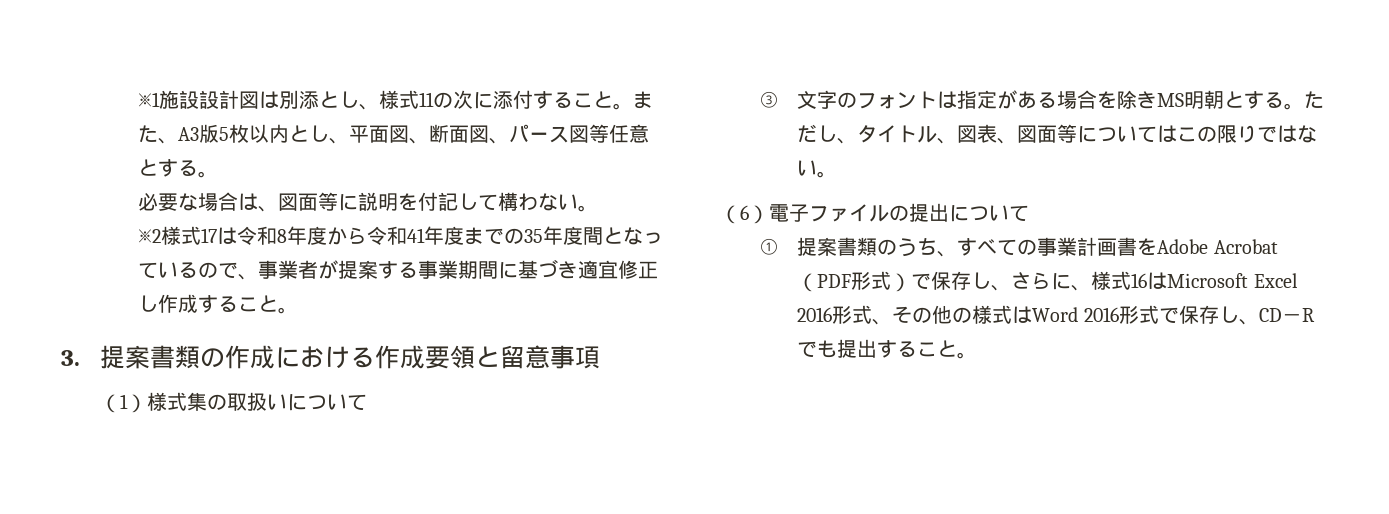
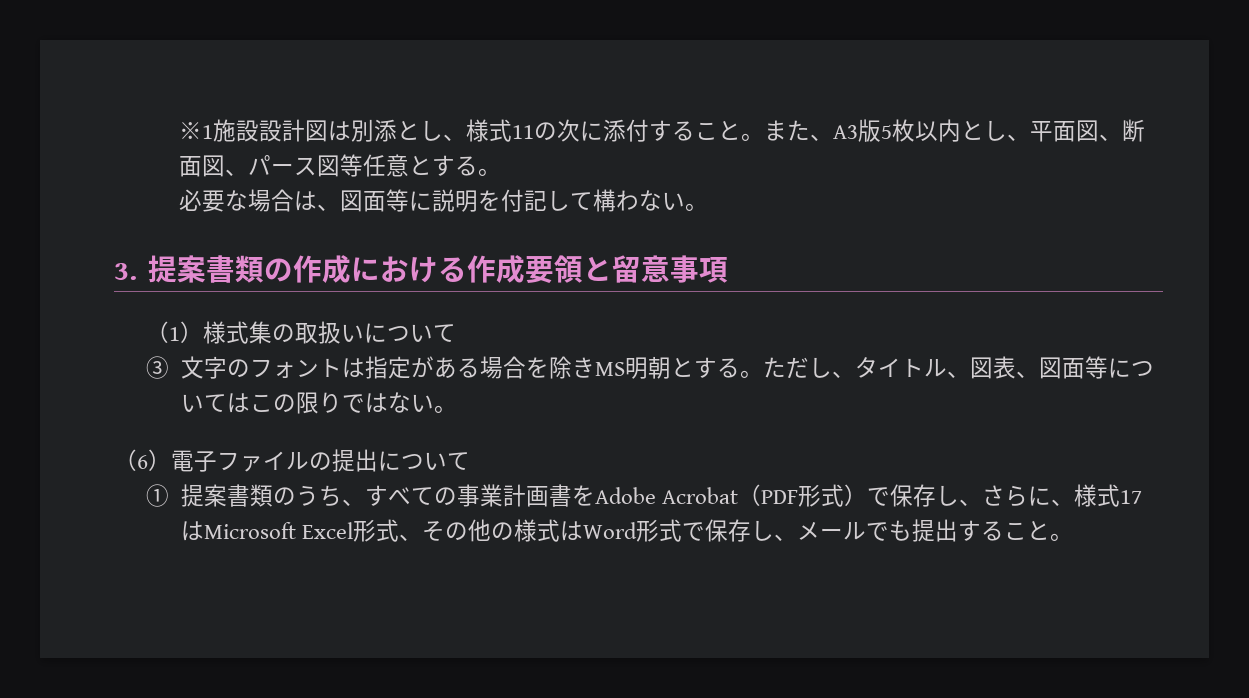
[138,226,664,245] [138,259,659,280] [138,294,299,314] // ※2様式17は令和8年度から令和41年度までの35年度間となっているので、事業者が提案する事業期間に基づき適宜修正し作成すること。 -> (708, 207) none
[1131,273,1148,288] 16 -> [1119,490,1142,504] 17
[797,307,833,322] 2016 -> (353, 530) none
[1083,307,1119,322] 2016 -> (637, 530) none
[1258,308,1315,322] CD－R -> [796,522,866,540] メール

